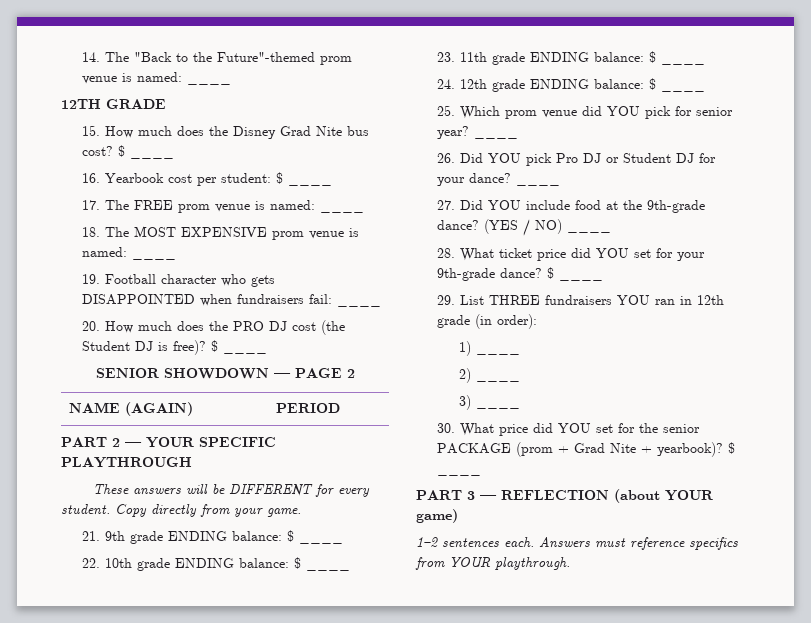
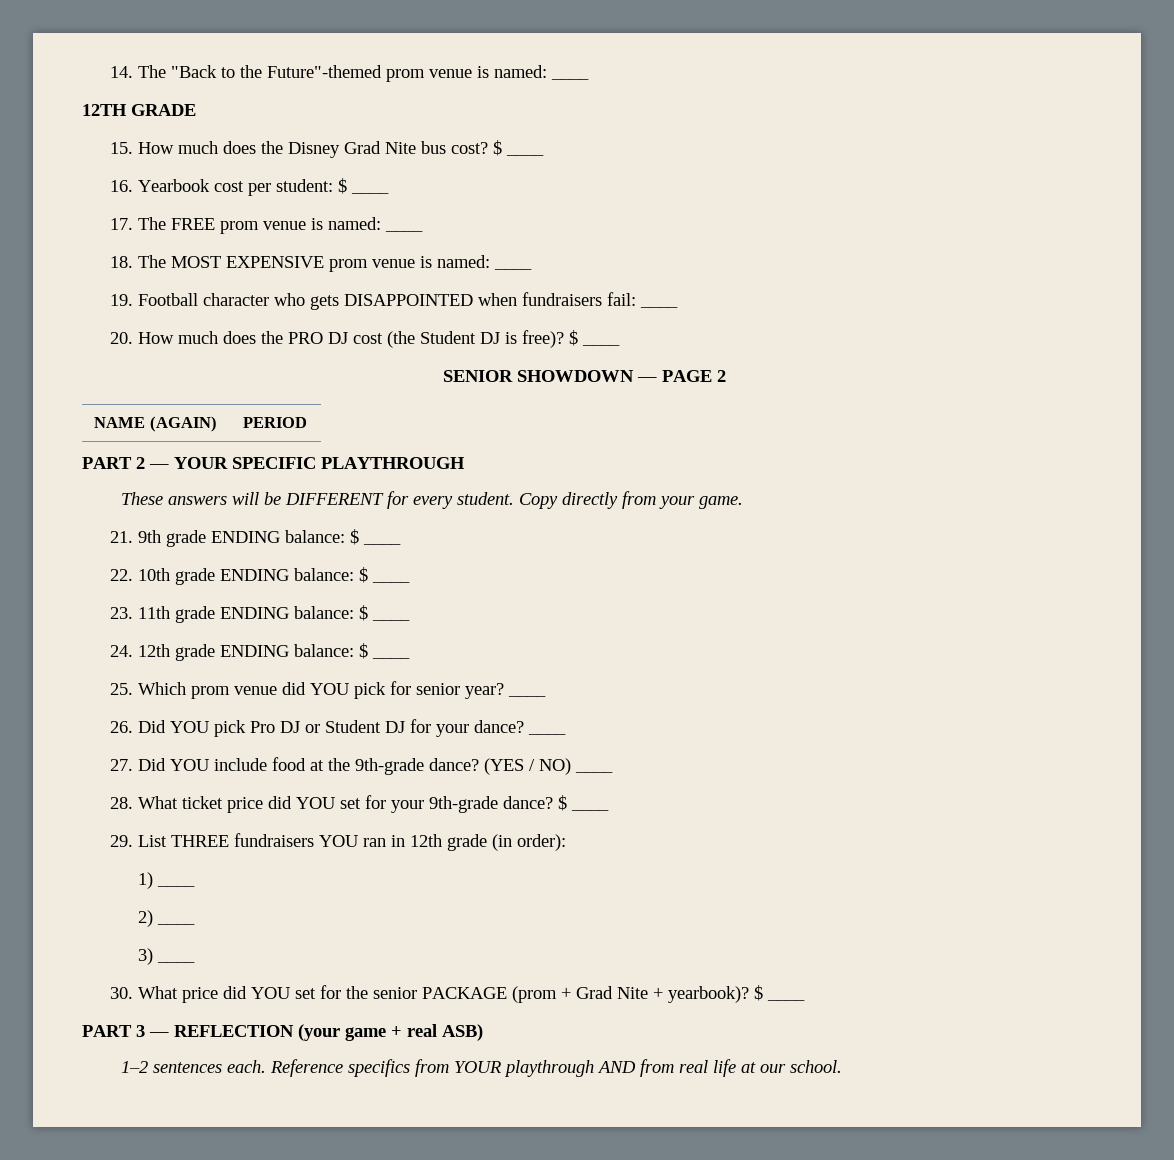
[614,489,714,503] [416,509,458,523] [416,537,738,550] [415,557,570,570] (about YOUR game) // 1–2 sentences each. Answers must reference specifics from YOUR playthrough. -> [298,1024,483,1041] [120,1059,842,1077] (your game + real ASB) // 1–2 sentences each. Reference specifics from YOUR playthrough AND from real life at our school.

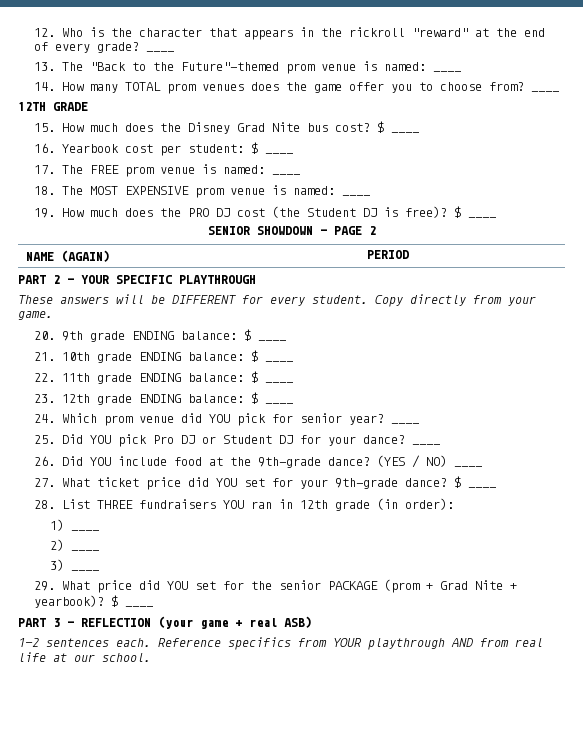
[110,66,134,78] 14. -> [34,27,546,40] [34,42,175,53] [34,62,56,71] 12. Who is the character that appears in the rickroll "reward" at the end of every grade? ____ // 13.
(590, 79) none -> [34,82,525,94] [531,91,560,92] // 14. How many TOTAL prom venues does the game offer you to choose from? ____
[138,292,637,310] [640,306,679,308] [110,332,134,344] Football character who gets DISAPPOINTED when fundraisers fail: ____ // 20. -> (56, 213) none
[110,531,134,543] 21. -> [34,331,56,340] 20.
[110,569,134,581] 22. -> [34,352,56,361] 21.
[110,607,134,619] 23. -> [34,373,56,382] 22.
[110,645,134,657] 24. -> [34,394,56,403] 23.
[110,683,134,695] 25. -> [34,414,56,423] 24.
[110,721,134,733] 26. -> [34,435,56,444] 25.
[110,759,134,771] 27. -> [34,456,56,466] 26.
[110,797,134,809] 28. -> [34,478,56,487] 27.
[110,835,134,847] 29. -> [34,500,56,509] 28.
[110,987,134,999] 30. -> [34,581,56,591] 29.

